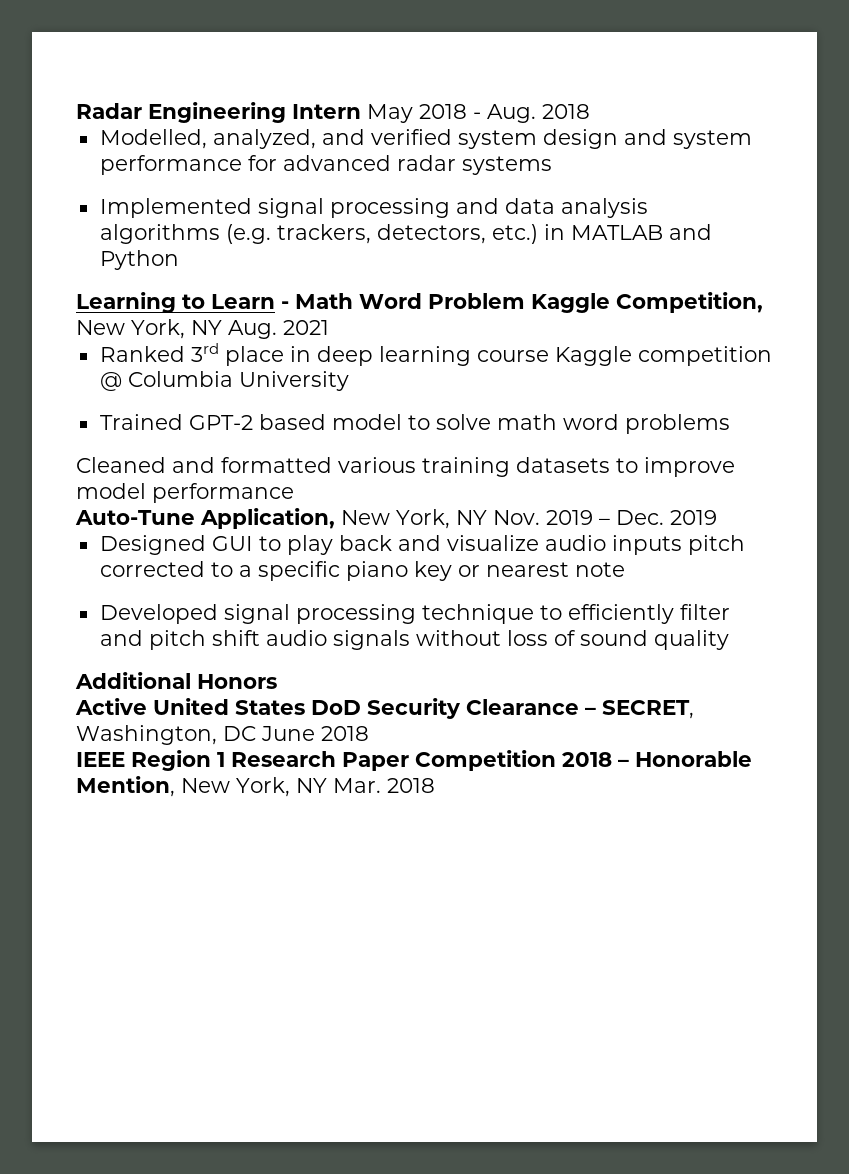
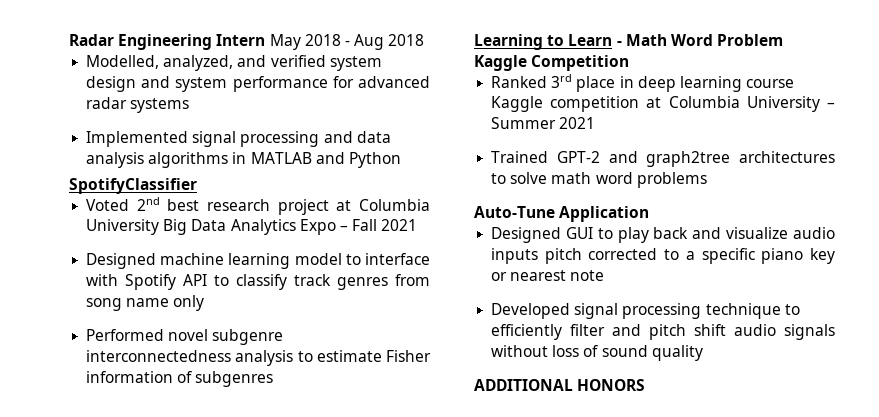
[487,104,536,123] Aug. -> [354,34,385,50] Aug
[225,224,538,244] (e.g. trackers, detectors, etc.) -> (229, 160) none
(179, 260) none -> [69,178,197,194] [86,197,430,215] [86,219,418,235] [86,253,430,269] [86,274,430,290] [86,295,205,311] [86,329,284,345] [86,350,431,366] [86,371,274,387] // SpotifyClassifier // Voted 2nd best research project at Columbia University Big Data Analytics Expo – Fall 2021 // Designed machine learning model to interface with Spotify API to classify track genres from song name only // Performed novel subgenre interconnectedness analysis to estimate Fisher information of subgenres
[616,292,763,313] [76,319,329,339] Competition, New York, NY Aug. 2021 -> [531,55,630,71] Competition
[99,371,349,391] @ Columbia University -> [646,96,835,112] [491,117,596,129] at Columbia University – Summer 2021
[258,414,402,430] based model -> [608,151,835,167] and graph2tree architectures
[76,457,735,477] [76,483,294,503] [75,508,717,529] Cleaned and formatted various training datasets to improve model performance // Auto-Tune Application, New York, NY Nov. 2019 – Dec. 2019 -> [474,206,650,222] Auto-Tune Application
[75,672,277,689] [75,698,694,719] [76,725,369,745] [76,750,752,771] [76,776,435,797] Additional Honors // Active United States DoD Security Clearance – SECRET, Washington, DC June 2018 // IEEE Region 1 Research Paper Competition 2018 – Honorable Mention, New York, NY Mar. 2018 -> [474,379,646,391] ADDITIONAL HONORS

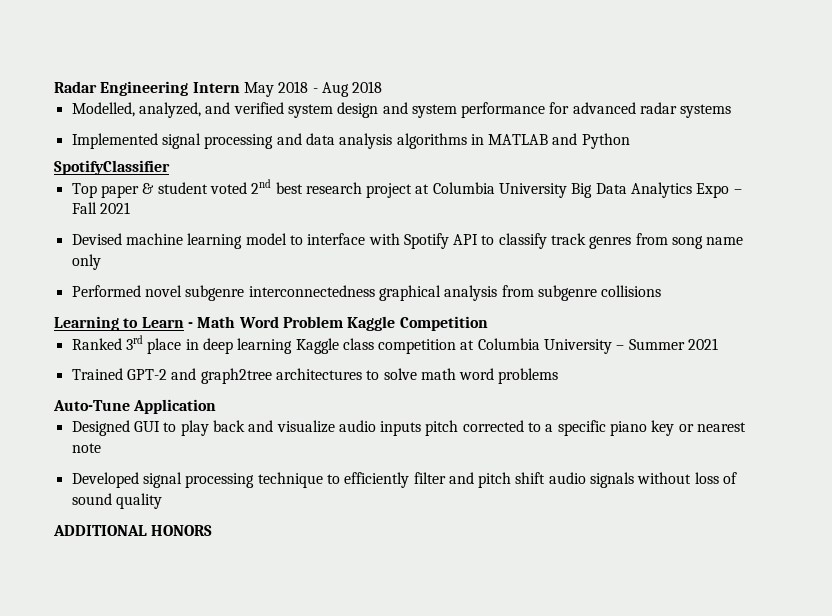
[86,199,130,211] Voted -> [71,182,247,198] Top paper & student voted
[86,253,157,269] Designed -> [71,233,122,245] Devised
[235,350,431,366] [86,371,274,387] analysis to estimate Fisher information of subgenres -> [378,285,662,301] graphical analysis from subgenre collisions
[746,79,795,88] [491,96,544,112] course Kaggle -> [295,338,374,354] Kaggle class

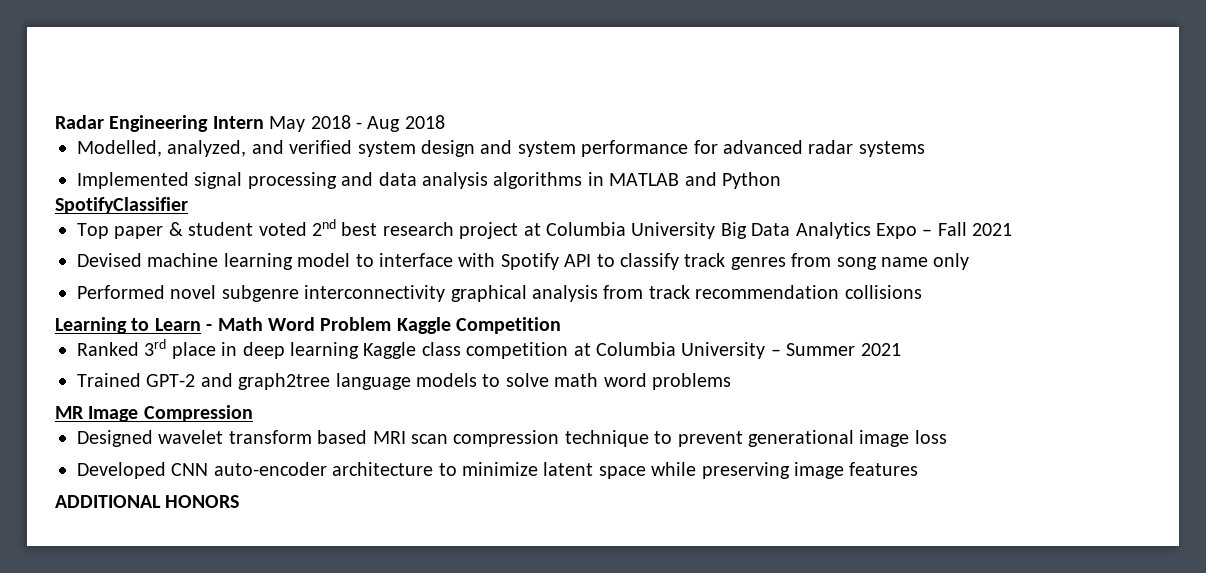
[248,285,375,297] interconnectedness -> [304,285,446,302] interconnectivity
[537,285,597,301] subgenre -> [648,285,840,299] track recommendation
[275,368,362,380] architectures -> [335,373,477,390] language models
[53,399,217,414] [71,420,747,436] [71,443,101,453] [71,472,738,488] [71,493,162,509] Auto-Tune Application // Designed GUI to play back and visualize audio inputs pitch corrected to a specific piano key or nearest note // Developed signal processing technique to efficiently filter and pitch shift audio signals without loss of sound quality -> [55,405,253,422] [77,430,947,447] [77,462,919,479] MR Image Compression // Designed wavelet transform based MRI scan compression technique to prevent generational image loss // Developed CNN auto-encoder architecture to minimize latent space while preserving image features

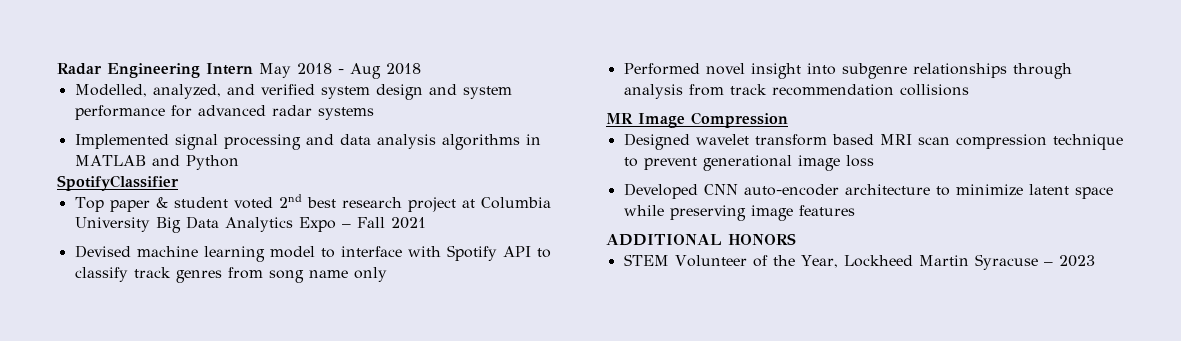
[221,285,527,302] subgenre interconnectivity graphical -> [750,63,1072,79] insight into subgenre relationships through
[55,317,562,334] [77,339,901,359] [77,373,731,390] // Learning to Learn - Math Word Problem Kaggle Competition // Ranked 3rd place in deep learning Kaggle class competition at Columbia University – Summer 2021 // Trained GPT-2 and graph2tree language models to solve math word problems -> (969, 90) none
(240, 501) none -> [623,254,1095,270] // STEM Volunteer of the Year, Lockheed Martin Syracuse – 2023

